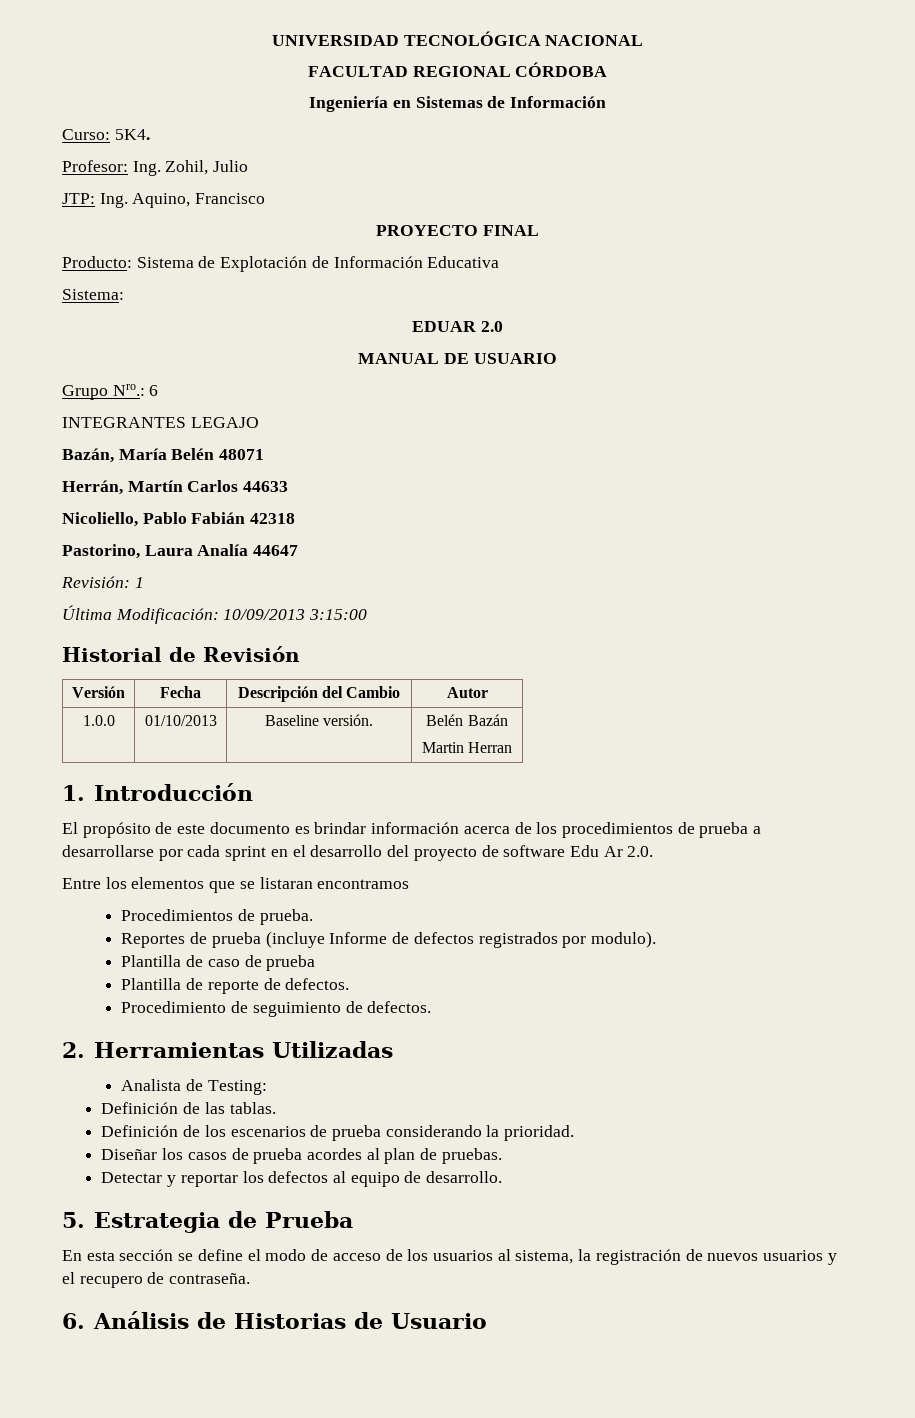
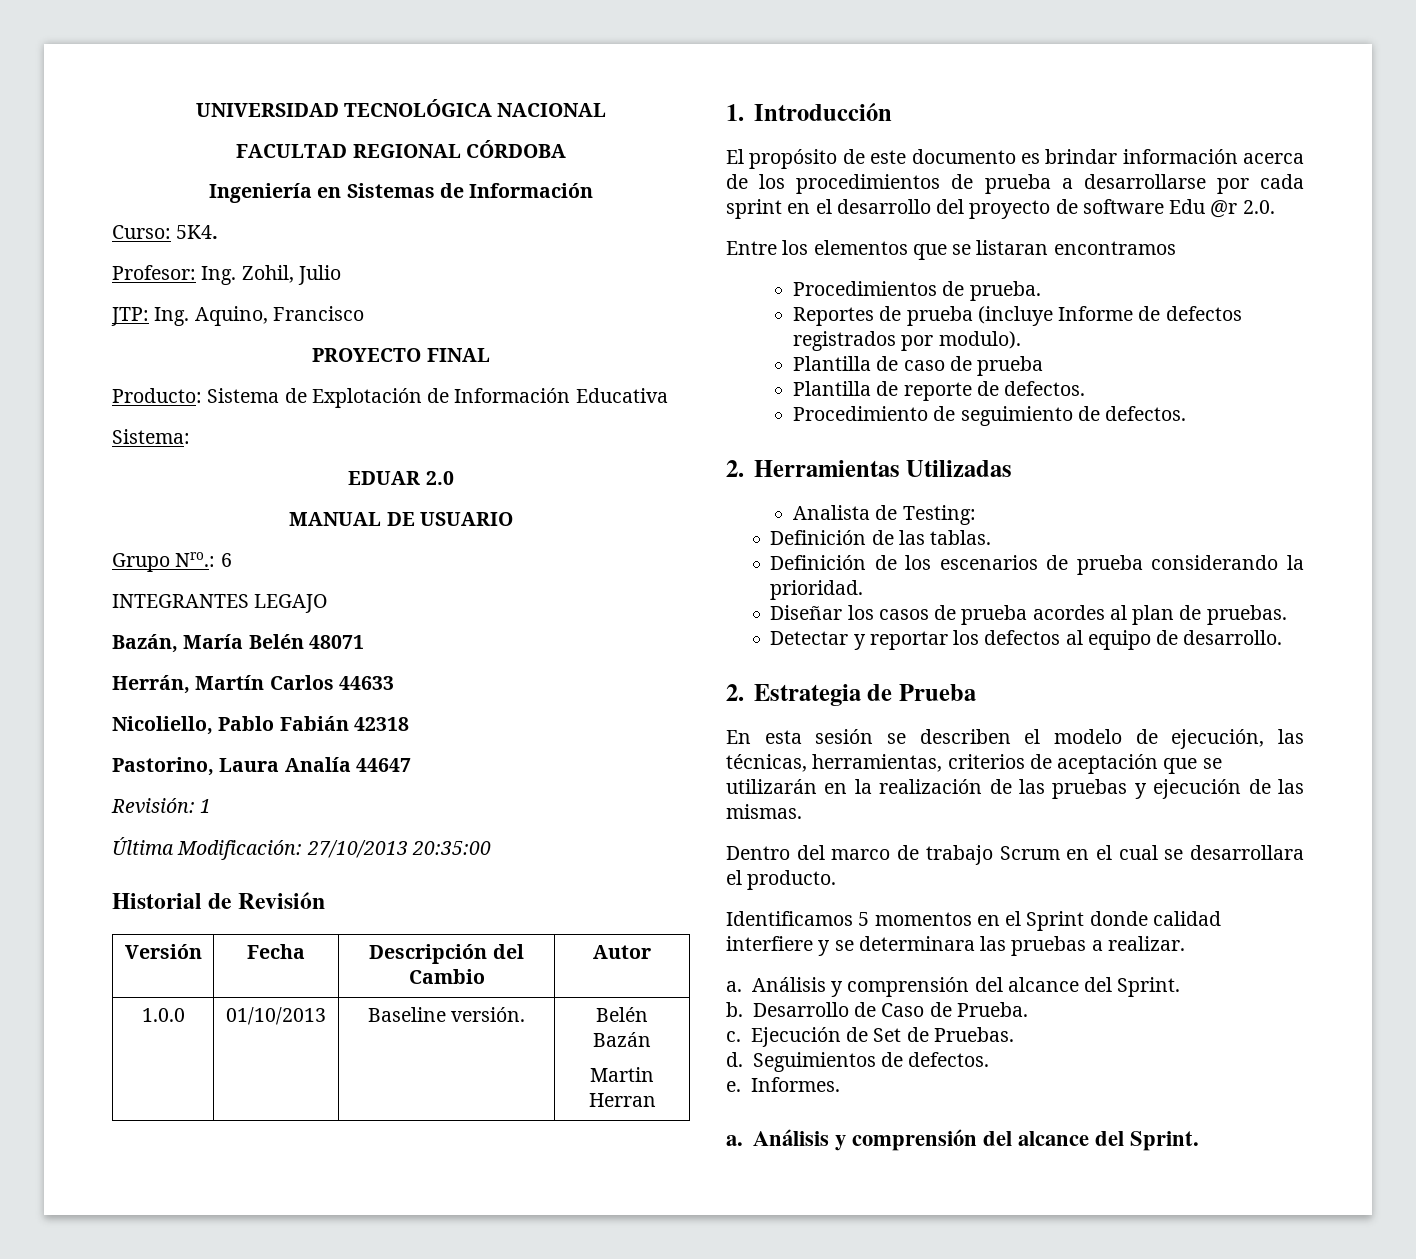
[223,609,368,620] 10/09/2013 3:15:00 -> [306,840,491,858] 27/10/2013 20:35:00
[603,846,623,857] Ar -> [1210,200,1238,218] @r
[62,1212,85,1228] 5. -> [726,684,744,701] 2.
[119,1249,837,1265] [62,1272,251,1288] [62,1311,487,1329] sección se define el modo de acceso de los usuarios al sistema, la registración de nuevos usuarios y el recupero de contraseña. // 6. Análisis de Historias de Usuario -> [815,729,1304,749] [726,754,1222,774] [726,779,1304,799] [726,804,802,819] [726,845,1304,865] [726,870,837,890] [726,911,1221,931] [726,936,1185,956] [726,977,1181,997] [726,1002,1028,1017] [726,1027,1014,1047] [726,1052,990,1072] [726,1077,840,1092] [726,1129,1200,1151] sesión se describen el modelo de ejecución, las técnicas, herramientas, criterios de aceptación que se utilizarán en la realización de las pruebas y ejecución de las mismas. // Dentro del marco de trabajo Scrum en el cual se desarrollara el producto. // Identificamos 5 momentos en el Sprint donde calidad interfiere y se determinara las pruebas a realizar. // a. Análisis y comprensión del alcance del Sprint. // b. Desarrollo de Caso de Prueba. // c. Ejecución de Set de Pruebas. // d. Seguimientos de defectos. // e. Informes. // a. Análisis y comprensión del alcance del Sprint.

